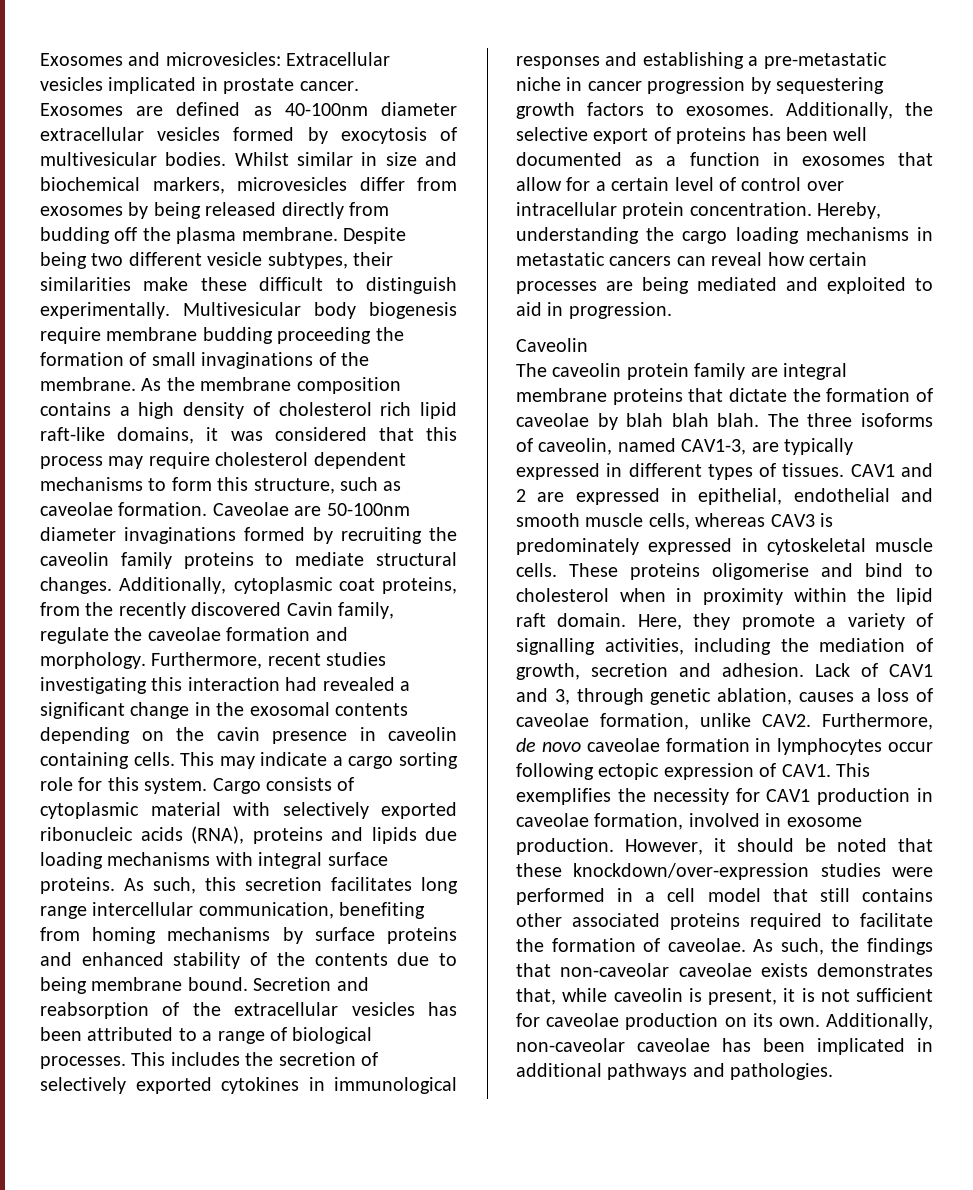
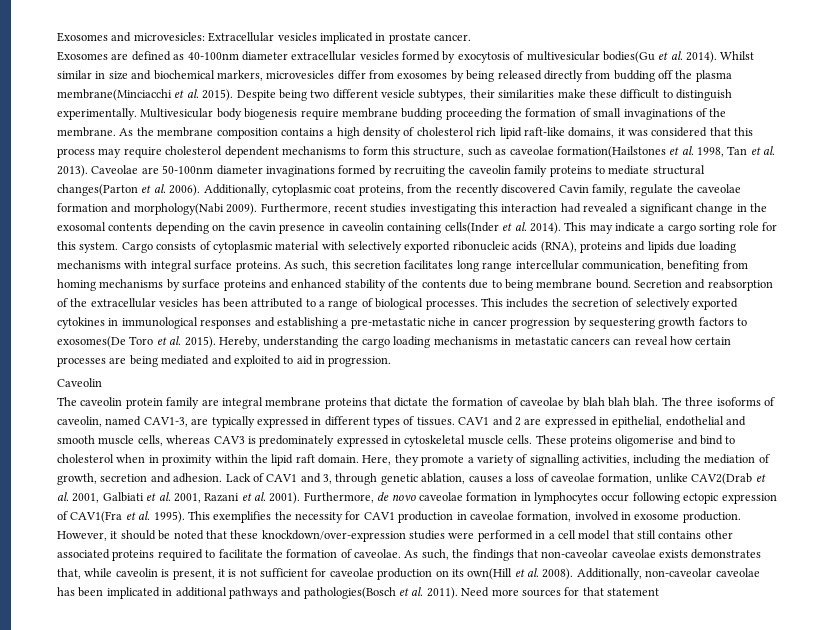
[165,152,227,166] bodies. -> [602,51,717,63] bodies(Gu et al. 2014).
[241,227,338,241] membrane. -> [57,89,234,101] membrane(Minciacchi et al. 2015).
[118,502,208,516] formation. -> [556,146,776,158] [57,165,88,177] formation(Hailstones et al. 1998, Tan et al. 2013).
[40,577,112,594] changes. -> [57,184,201,196] changes(Parton et al. 2006).
[40,652,146,669] morphology. -> [133,203,258,215] morphology(Nabi 2009).
[133,752,175,766] cells. -> [444,222,561,234] cells(Inder et al. 2014).
[686,102,933,119] [516,127,868,144] [516,152,933,166] [516,177,844,191] [516,202,812,219] exosomes. Additionally, the selective export of proteins has been well documented as a function in exosomes that allow for a certain level of control over intracellular protein concentration. -> [57,336,216,348] exosomes(De Toro et al. 2015).
[762,714,811,727] CAV2. -> [691,473,766,485] [57,492,301,504] CAV2(Drab et al. 2001, Galbiati et al. 2001, Razani et al. 2001).
[781,764,831,777] CAV1. -> [70,511,185,523] CAV1(Fra et al. 1995).
[778,1017,820,1027] own. -> [467,568,574,580] own(Hill et al. 2008).
[730,1063,834,1080] pathologies. -> [303,587,659,599] pathologies(Bosch et al. 2011). Need more sources for that statement

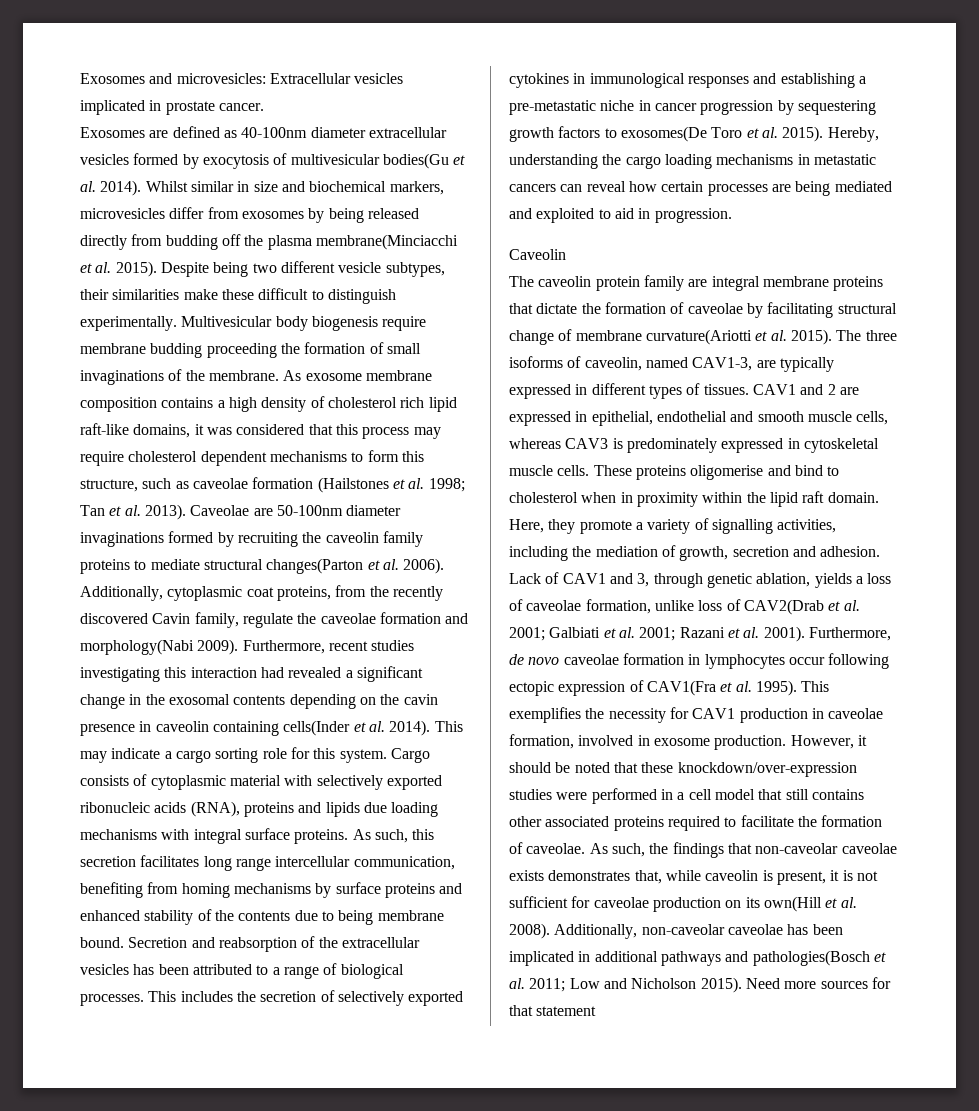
[136,127,154,136] the -> [305,373,362,381] exosome
[556,146,724,158] formation(Hailstones et al. 1998, -> [252,477,465,493] formation (Hailstones et al. 1998;
[582,397,659,407] blah blah blah. -> [767,302,897,318] [509,329,832,345] facilitating structural change of membrane curvature(Ariotti et al. 2015).
[468,476,503,483] causes -> [814,573,852,588] yields
(688, 478) none -> [698,599,741,611] loss of
[72,493,100,503] 2001, -> [509,627,545,641] 2001;
[173,493,201,503] 2001, -> [639,627,676,641] 2001;
[426,587,458,599] 2011). -> [529,977,742,993] 2011; Low and Nicholson 2015).

